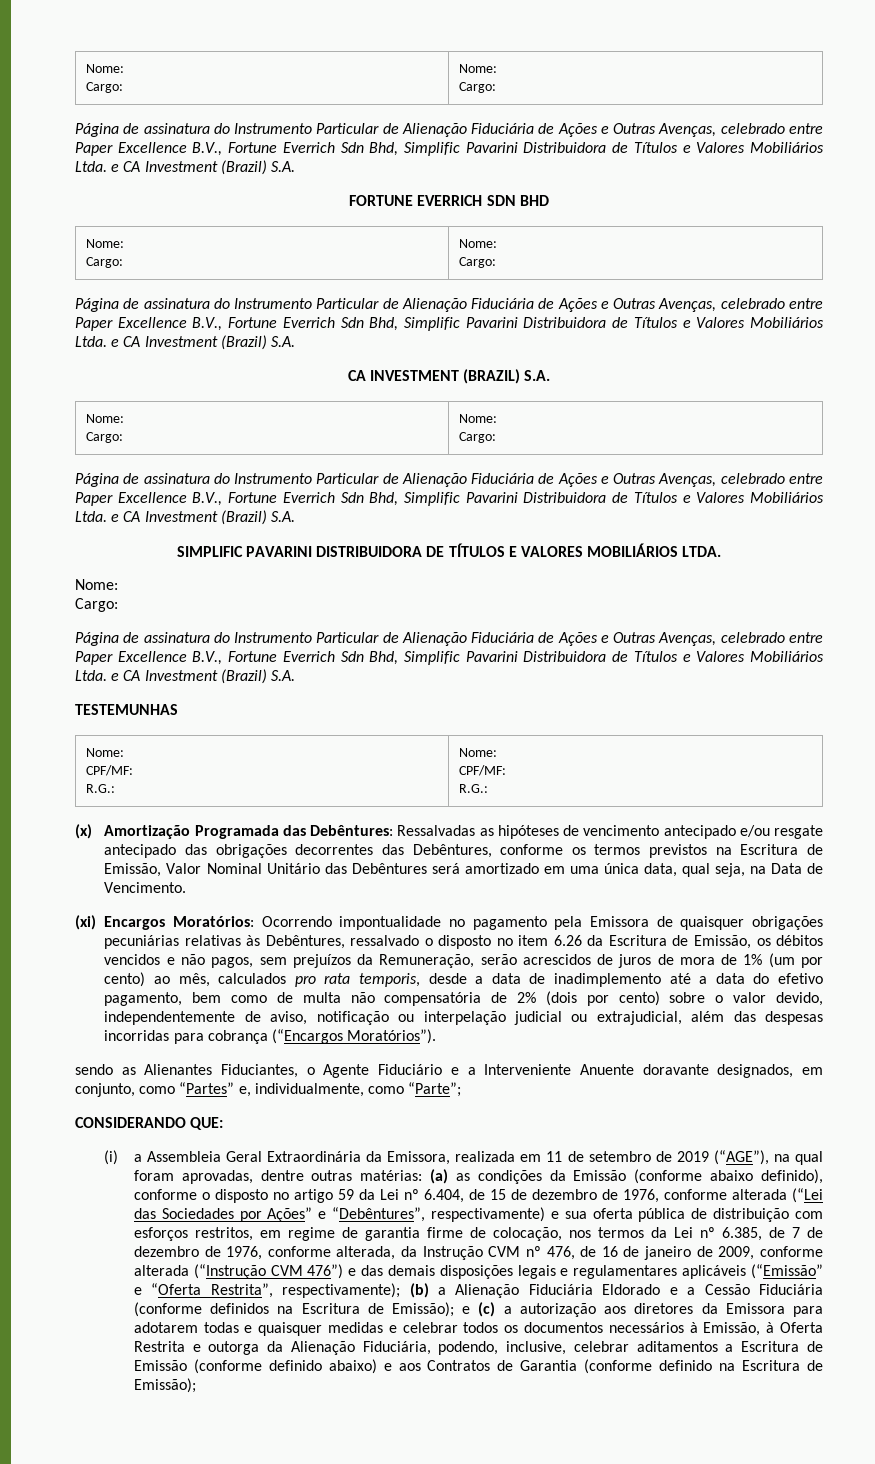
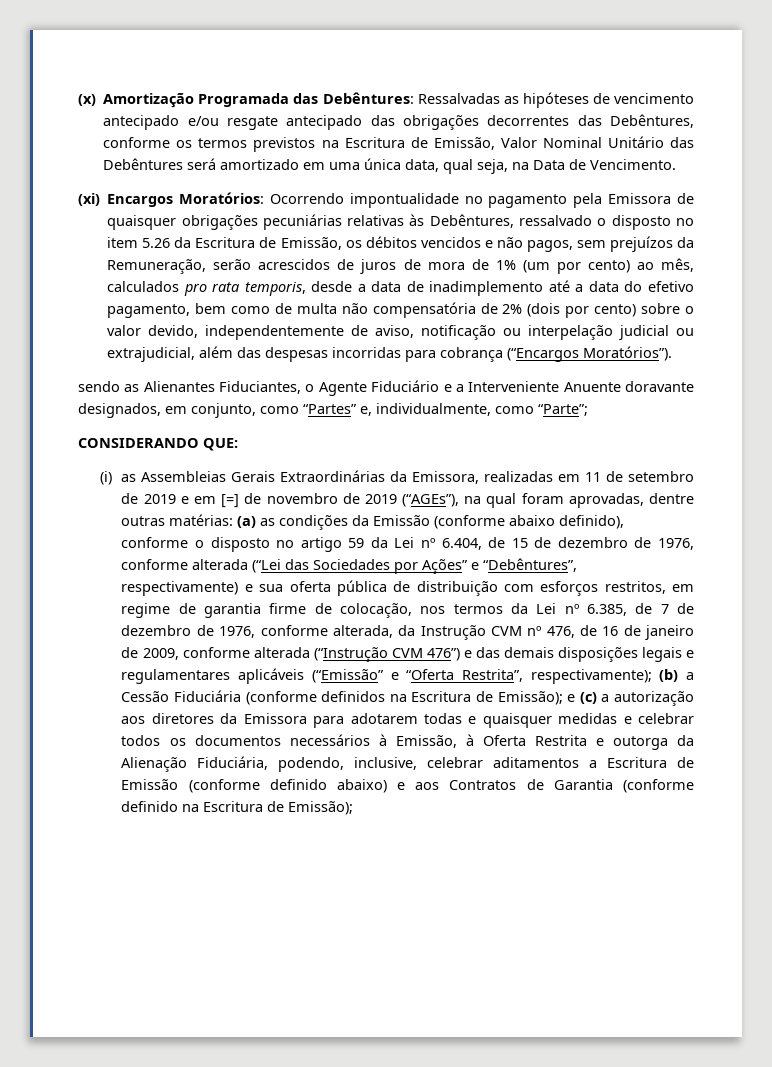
[85,64,124,73] [85,82,123,93] [458,64,497,73] [458,82,496,93] [75,123,823,137] [75,142,824,156] [75,160,295,175] [349,195,549,206] [85,239,124,248] [85,257,123,268] [458,239,497,248] [458,257,496,268] [75,298,823,312] [75,317,824,331] [75,335,295,350] [347,369,551,384] [85,414,124,423] [85,432,123,443] [458,414,497,423] [458,432,496,443] [75,473,823,487] [75,492,824,506] [75,510,295,525] [176,543,722,557] [75,579,118,590] [75,598,118,612] [75,632,823,646] [75,651,824,665] [75,669,295,684] [75,704,178,715] [85,748,124,757] [85,765,133,776] [85,784,115,793] [458,748,497,757] [458,765,506,776] [458,784,488,793] Nome: // Cargo: | Nome: // Cargo: // Página de assinatura do Instrumento Particular de Alienação Fiduciária de Ações e Outras Avenças, celebrado entre Paper Excellence B.V., Fortune Everrich Sdn Bhd, Simplific Pavarini Distribuidora de Títulos e Valores Mobiliários Ltda. e CA Investment (Brazil) S.A. // FORTUNE EVERRICH SDN BHD // Nome: // Cargo: | Nome: // Cargo: // Página de assinatura do Instrumento Particular de Alienação Fiduciária de Ações e Outras Avenças, celebrado entre Paper Excellence B.V., Fortune Everrich Sdn Bhd, Simplific Pavarini Distribuidora de Títulos e Valores Mobiliários Ltda. e CA Investment (Brazil) S.A. // CA INVESTMENT (BRAZIL) S.A. // Nome: // Cargo: | Nome: // Cargo: // Página de assinatura do Instrumento Particular de Alienação Fiduciária de Ações e Outras Avenças, celebrado entre Paper Excellence B.V., Fortune Everrich Sdn Bhd, Simplific Pavarini Distribuidora de Títulos e Valores Mobiliários Ltda. e CA Investment (Brazil) S.A. // SIMPLIFIC PAVARINI DISTRIBUIDORA DE TÍTULOS E VALORES MOBILIÁRIOS LTDA. // Nome: // Cargo: // Página de assinatura do Instrumento Particular de Alienação Fiduciária de Ações e Outras Avenças, celebrado entre Paper Excellence B.V., Fortune Everrich Sdn Bhd, Simplific Pavarini Distribuidora de Títulos e Valores Mobiliários Ltda. e CA Investment (Brazil) S.A. // TESTEMUNHAS // Nome: // CPF/MF: // R.G.: | Nome: // CPF/MF: // R.G.: // -> (78, 100) none
[553,935,582,946] 6.26 -> [142,238,171,248] 5.26
[133,1151,362,1162] a Assembleia Geral Extraordinária -> [121,470,386,482] as Assembleias Gerais Extraordinárias
[455,1151,516,1162] realizada -> [484,471,554,482] realizadas
[713,1150,769,1165] (“AGE”), -> [180,493,460,508] e em [=] de novembro de 2019 (“AGEs”),
[455,1284,696,1298] Alienação Fiduciária Eldorado e a -> (694, 676) none

